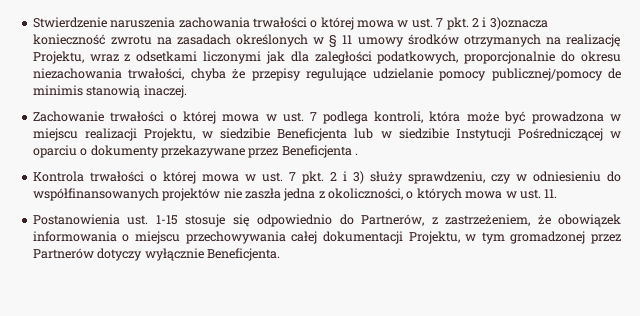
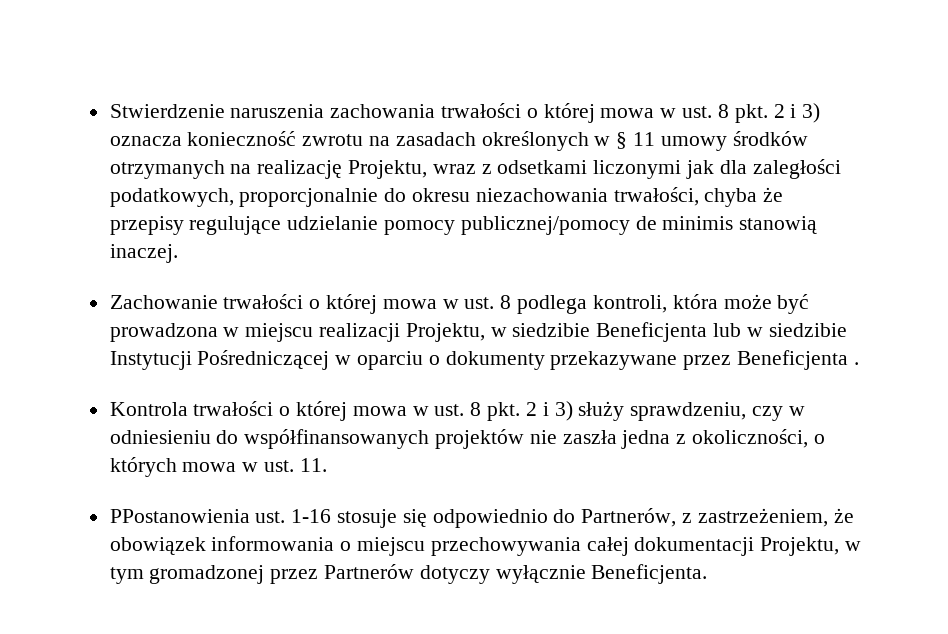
[436,17,548,30] 7 pkt. 2 i 3)oznacza -> [717,103,821,123] [109,136,182,146] 8 pkt. 2 i 3) oznacza
[309,112,317,121] 7 -> [500,295,512,309] 8
[288,172,296,181] 7 -> [470,402,482,416] 8
[32,214,178,225] Postanowienia ust. 1-15 -> [109,509,332,523] PPostanowienia ust. 1-16

